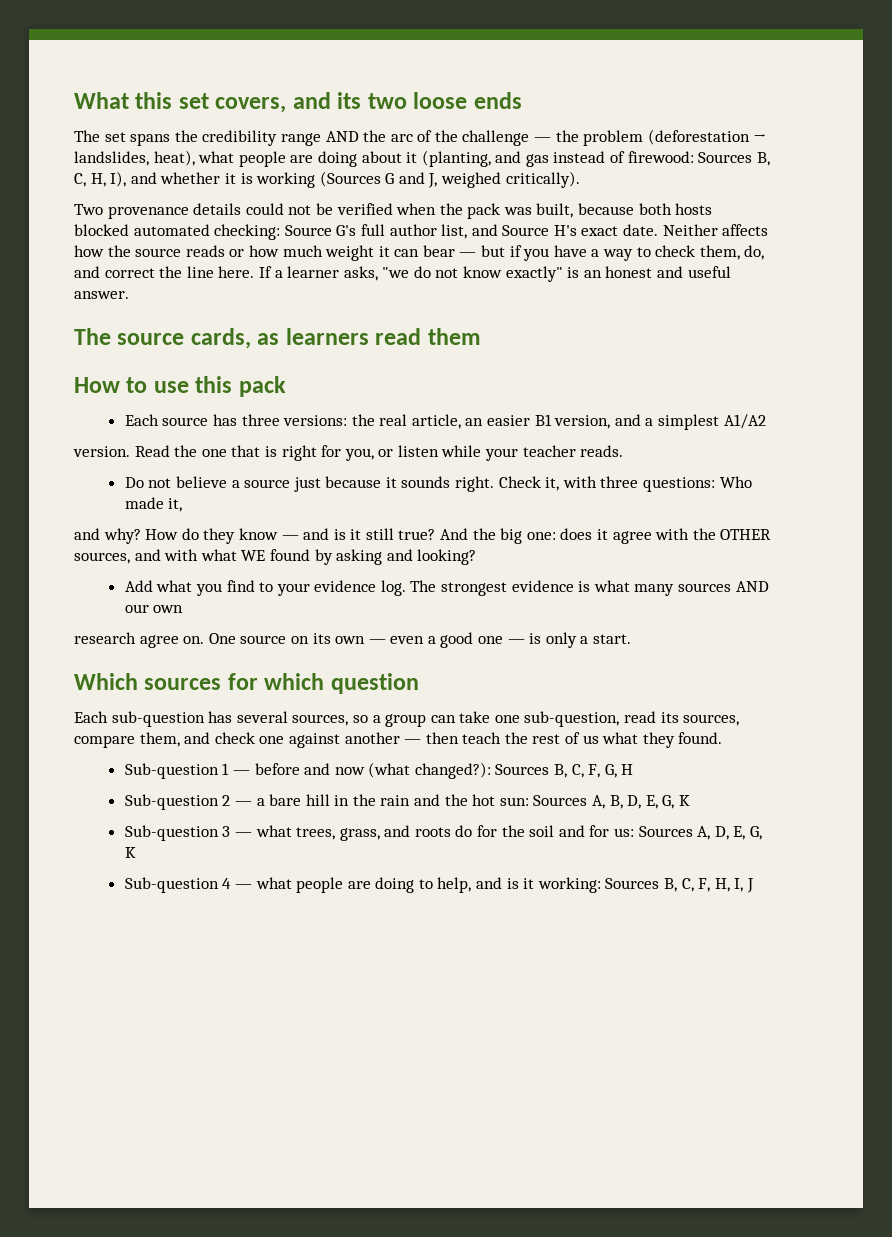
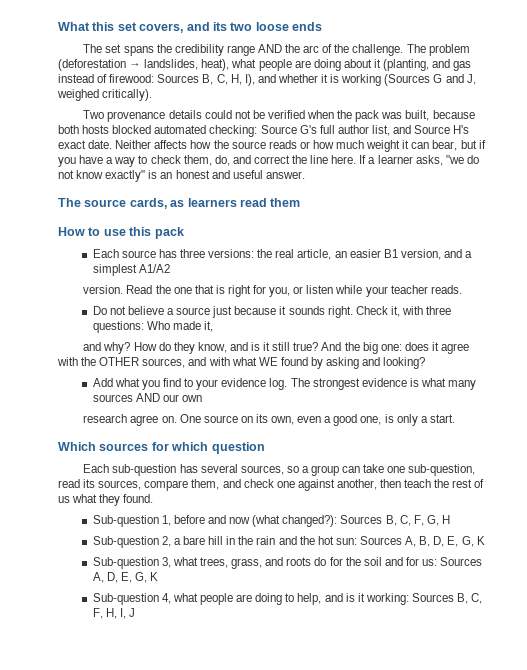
[462,130,579,146] challenge — the -> [352,44,426,56] challenge. The
[422,245,477,257] bear — -> [432,140,458,151] bear,
[238,528,299,540] know — -> [197,342,227,353] know,
[335,636,386,644] own — -> [271,416,295,425] own,
[478,636,525,644] one — -> [360,416,382,425] one,
[344,732,422,744] another — -> [336,479,377,490] another,
[222,763,250,775] 1 — -> [161,515,171,526] 1,
[222,795,252,806] 2 — -> [161,536,171,547] 2,
[222,826,252,837] 3 — -> [161,557,171,568] 3,
[222,878,252,889] 4 — -> [161,593,171,604] 4,

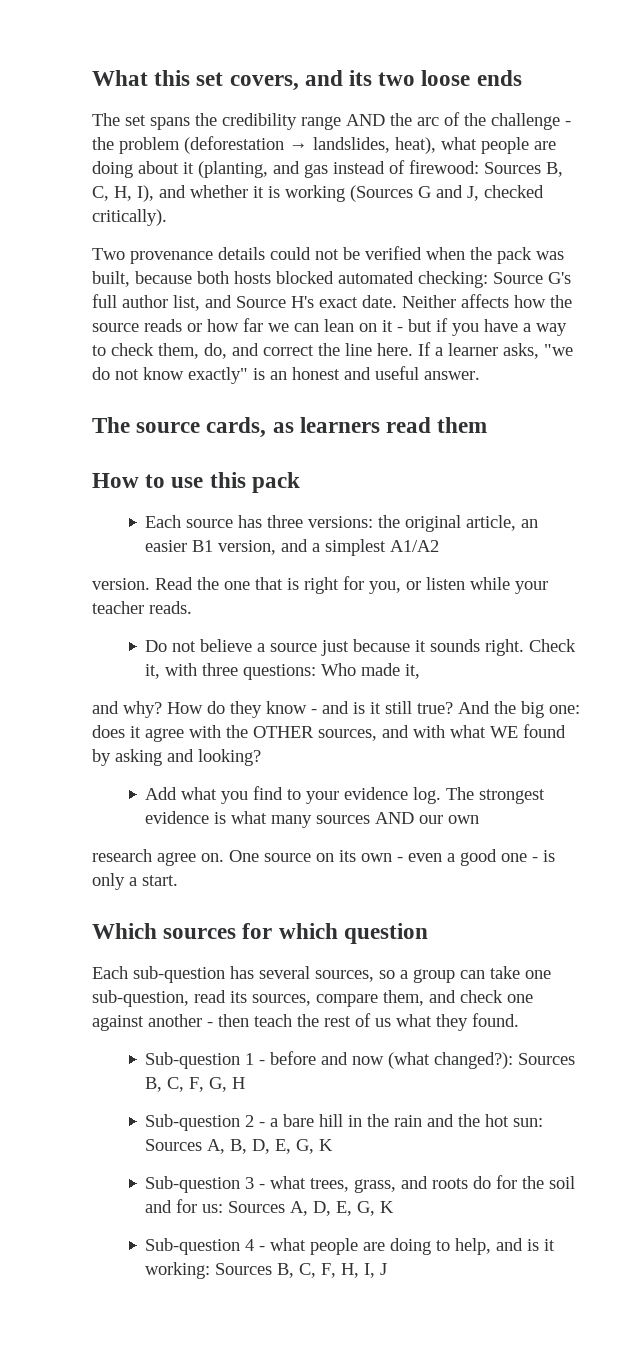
[352,44,426,56] challenge. The -> [491,113,571,130] [92,137,114,150] challenge - the
[57,89,99,101] weighed -> [484,185,544,198] checked
[336,140,458,152] much weight it can bear, -> [243,318,403,332] far we can lean on it -
[275,249,295,258] real -> [405,515,462,532] original
[197,342,227,353] know, -> [266,701,317,714] know -
[271,416,295,425] own, -> [361,853,403,862] own -
[360,416,382,425] one, -> [501,853,538,862] one -
[336,479,377,490] another, -> [148,1014,213,1027] another -
[161,515,171,526] 1, -> [245,1053,266,1065] 1 -
[161,536,171,547] 2, -> [245,1115,266,1127] 2 -
[161,557,171,568] 3, -> [245,1177,266,1189] 3 -
[161,593,171,604] 4, -> [245,1239,266,1251] 4 -

